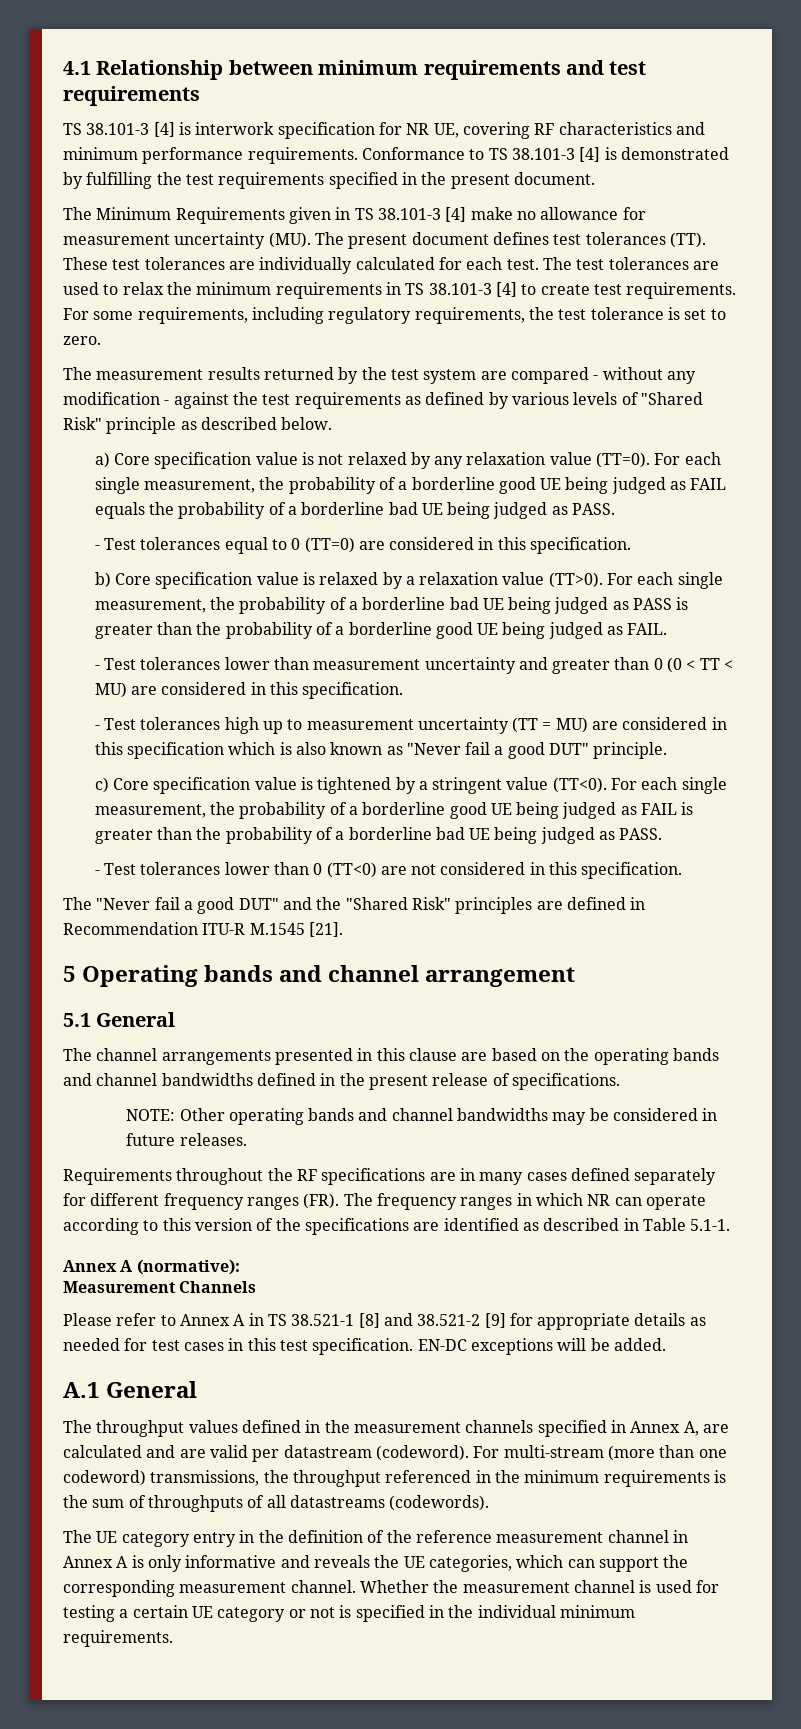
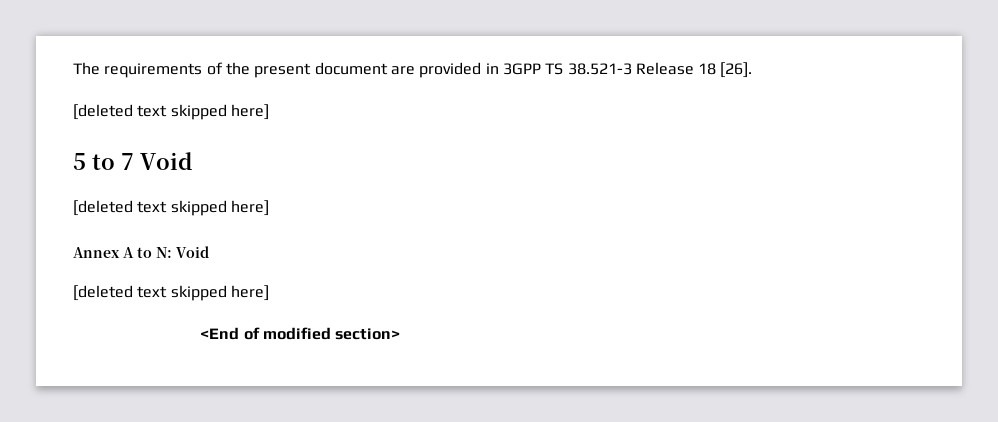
[63,60,647,80] [63,86,200,106] [63,122,705,139] [63,147,729,164] [63,172,595,189] [63,207,646,224] [63,232,706,249] [63,257,719,274] [63,282,737,299] [63,307,726,324] [63,336,101,345] [63,367,696,384] [63,392,703,409] [63,417,333,434] [94,452,721,469] [94,477,727,494] [94,502,616,519] [94,537,632,554] [94,572,723,589] [94,597,689,614] [94,622,668,639] [94,657,734,674] [94,682,404,699] [94,717,727,734] [94,742,668,759] [94,777,727,794] [94,802,694,819] [94,827,663,844] [94,862,683,879] [63,897,646,914] [63,922,343,937] [63,965,576,987] [63,1012,176,1027] [63,1048,719,1065] [63,1073,620,1090] [126,1108,718,1125] [126,1133,247,1146] [63,1168,717,1185] [63,1193,706,1210] [63,1218,731,1235] [63,1259,240,1275] [63,1281,257,1293] [63,1313,706,1330] [63,1338,666,1355] [63,1381,198,1398] [63,1420,729,1437] [63,1445,727,1462] [63,1470,726,1487] [63,1495,490,1512] [63,1530,688,1547] [63,1555,689,1572] [63,1580,719,1597] [63,1605,635,1622] [63,1630,173,1647] 4.1 Relationship between minimum requirements and test requirements // TS 38.101-3 [4] is interwork specification for NR UE, covering RF characteristics and minimum performance requirements. Conformance to TS 38.101-3 [4] is demonstrated by fulfilling the test requirements specified in the present document. // The Minimum Requirements given in TS 38.101-3 [4] make no allowance for measurement uncertainty (MU). The present document defines test tolerances (TT). These test tolerances are individually calculated for each test. The test tolerances are used to relax the minimum requirements in TS 38.101-3 [4] to create test requirements. For some requirements, including regulatory requirements, the test tolerance is set to zero. // The measurement results returned by the test system are compared - without any modification - against the test requirements as defined by various levels of "Shared Risk" principle as described below. // a) Core specification value is not relaxed by any relaxation value (TT=0). For each single measurement, the probability of a borderline good UE being judged as FAIL equals the probability of a borderline bad UE being judged as PASS. // - Test tolerances equal to 0 (TT=0) are considered in this specification. // b) Core specification value is relaxed by a relaxation value (TT>0). For each single measurement, the probability of a borderline bad UE being judged as PASS is greater than the probability of a borderline good UE being judged as FAIL. // - Test tolerances lower than measurement uncertainty and greater than 0 (0 < TT < MU) are considered in this specification. // - Test tolerances high up to measurement uncertainty (TT = MU) are considered in this specification which is also known as "Never fail a good DUT" principle. // c) Core specification value is tightened by a stringent value (TT<0). For each single measurement, the probability of a borderline good UE being judged as FAIL is greater than the probability of a borderline bad UE being judged as PASS. // - Test tolerances lower than 0 (TT<0) are not considered in this specification. // The "Never fail a good DUT" and the "Shared Risk" principles are defined in Recommendation ITU-R M.1545 [21]. // 5 Operating bands and channel arrangement // 5.1 General // The channel arrangements presented in this clause are based on the operating bands and channel bandwidths defined in the present release of specifications. // NOTE: Other operating bands and channel bandwidths may be considered in future releases. // Requirements throughout the RF specifications are in many cases defined separately for different frequency ranges (FR). The frequency ranges in which NR can operate according to this version of the specifications are identified as described in Table 5.1-1. // Annex A (normative): // Measurement Channels // Please refer to Annex A in TS 38.521-1 [8] and 38.521-2 [9] for appropriate details as needed for test cases in this test specification. EN-DC exceptions will be added. // A.1 General // The throughput values defined in the measurement channels specified in Annex A, are calculated and are valid per datastream (codeword). For multi-stream (more than one codeword) transmissions, the throughput referenced in the minimum requirements is the sum of throughputs of all datastreams (codewords). // The UE category entry in the definition of the reference measurement channel in Annex A is only informative and reveals the UE categories, which can support the corresponding measurement channel. Whether the measurement channel is used for testing a certain UE category or not is specified in the individual minimum requirements. -> [73,62,753,78] [73,104,269,120] [73,152,192,170] [73,200,269,216] [73,246,209,258] [73,285,269,301] [200,327,401,340] The requirements of the present document are provided in 3GPP TS 38.521-3 Release 18 [26]. // [deleted text skipped here] // 5 to 7 Void // [deleted text skipped here] // Annex A to N: Void // [deleted text skipped here] // <End of modified section>

